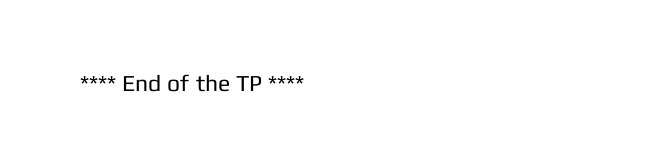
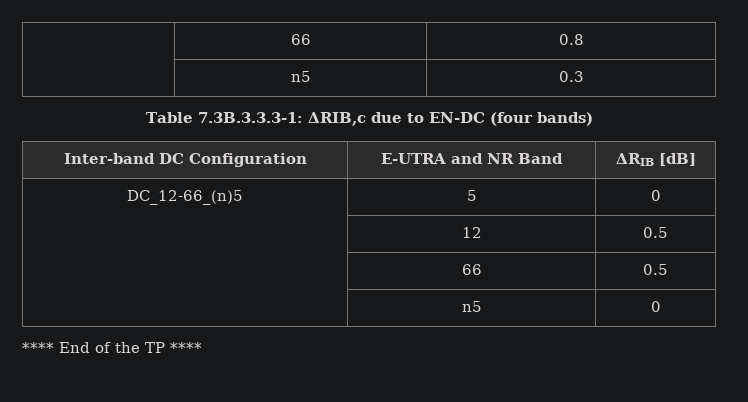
(80, 83) none -> [290,34,311,45] [558,34,584,45] [290,71,311,82] [558,71,584,82] [145,112,593,126] [63,153,307,167] [381,153,563,164] [615,153,696,166] [127,190,243,205] [466,190,477,201] [650,190,661,201] [461,227,482,238] [643,227,668,238] [461,264,482,275] [643,264,668,275] [461,301,482,312] [650,301,661,312] | 66 | 0.8 // | n5 | 0.3 // Table 7.3B.3.3.3-1: ΔRIB,c due to EN-DC (four bands) // Inter-band DC Configuration | E-UTRA and NR Band | ΔRIB [dB] // DC_12-66_(n)5 | 5 | 0 // | 12 | 0.5 // | 66 | 0.5 // | n5 | 0 //

